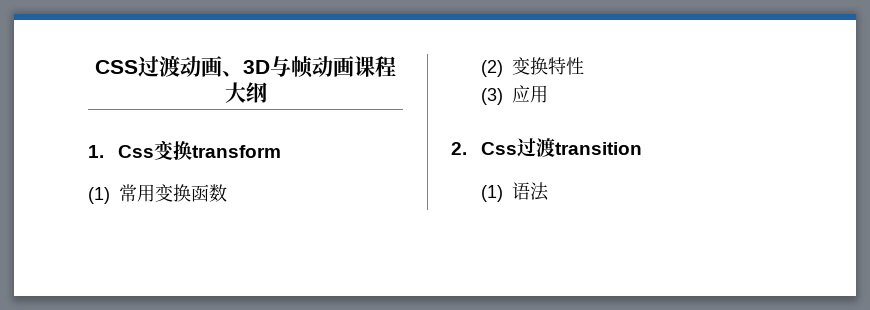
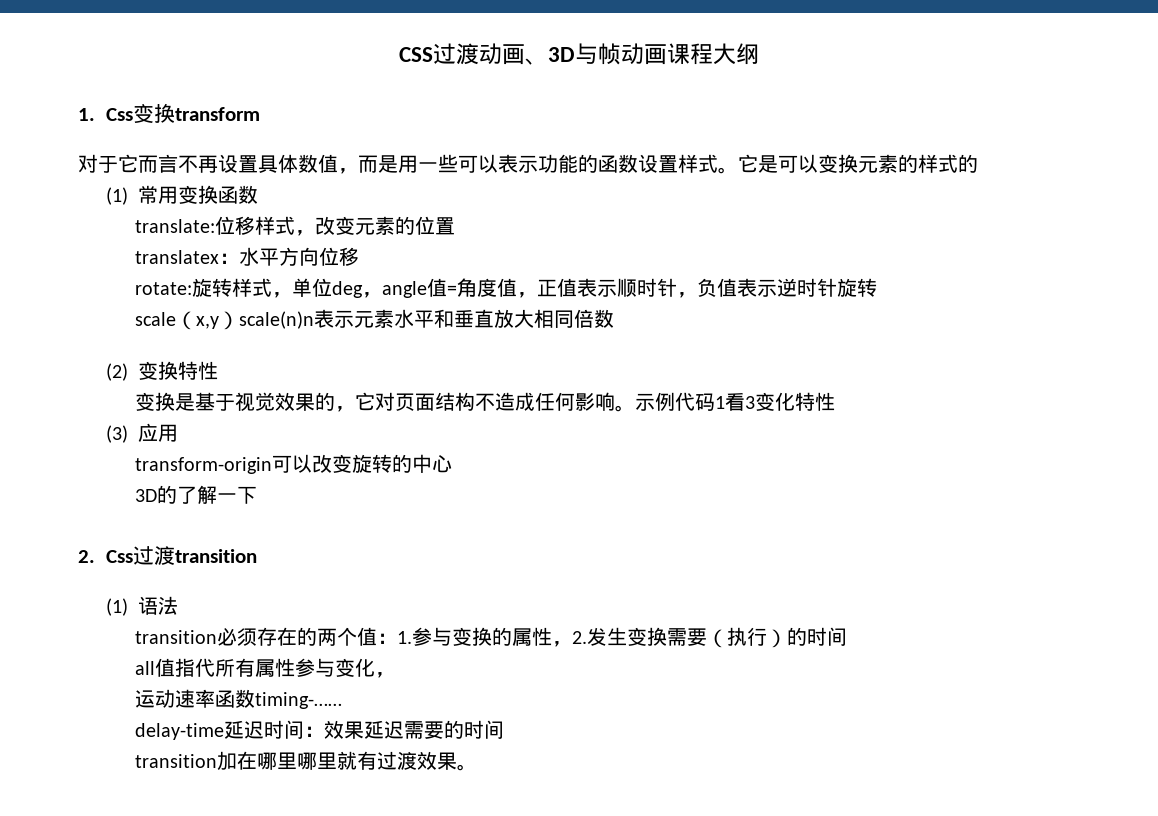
[88,184,227,204] [481,57,585,77] [481,85,549,105] (1)常用变换函数 // (2)变换特性 // (3)应用 -> [78,154,978,174] [106,185,259,205] [134,216,455,236] [134,247,359,266] [134,278,877,298] [134,309,614,330] [106,361,219,381] [134,392,835,412] [106,423,179,443] [134,454,452,474] [134,485,257,504] 对于它而言不再设置具体数值，而是用一些可以表示功能的函数设置样式。它是可以变换元素的样式的 // (1)常用变换函数 // translate:位移样式，改变元素的位置 // translatex：水平方向位移 // rotate:旋转样式，单位deg，angle值=角度值，正值表示顺时针，负值表示逆时针旋转 // scale（x,y）scale(n)n表示元素水平和垂直放大相同倍数 // (2)变换特性 // 变换是基于视觉效果的，它对页面结构不造成任何影响。示例代码1看3变化特性 // (3)应用 // transform-origin可以改变旋转的中心 // 3D的了解一下
(550, 191) none -> [134,627,847,648] [134,658,395,678] [134,689,342,709] [134,720,504,740] [134,751,477,771] // transition必须存在的两个值：1.参与变换的属性，2.发生变换需要（执行）的时间 // all值指代所有属性参与变化， // 运动速率函数timing-…… // delay-time延迟时间：效果延迟需要的时间 // transition加在哪里哪里就有过渡效果。

